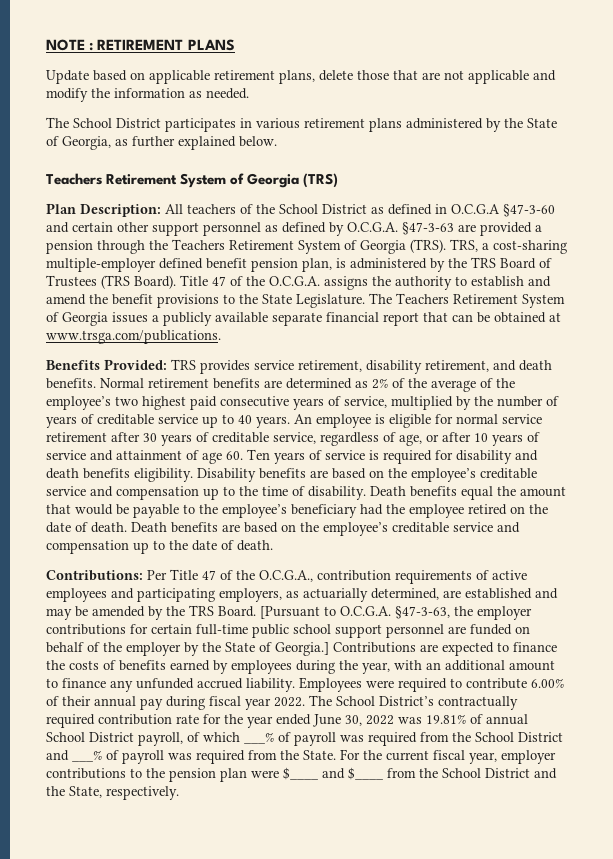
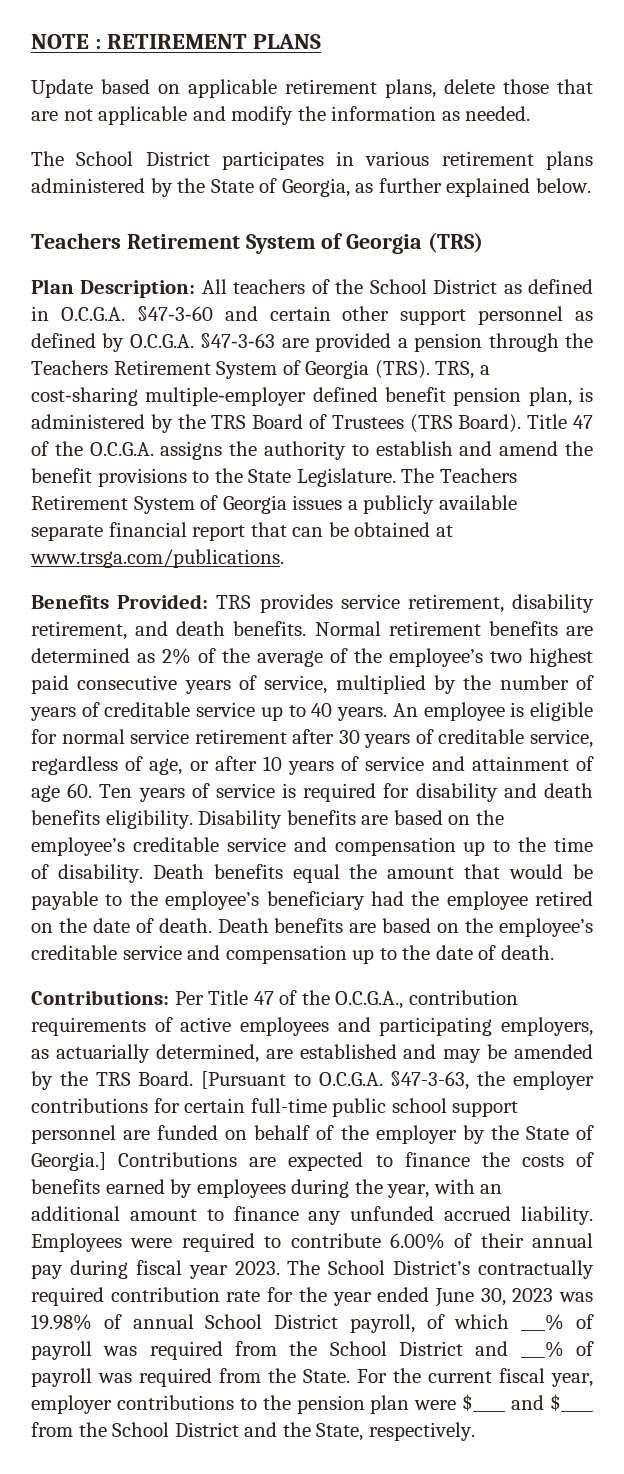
[451,204,500,214] O.C.G.A -> [60,307,125,321] O.C.G.A.
[274,697,305,707] 2022. -> [234,1261,280,1275] 2023.
[366,714,466,725] 2022 was 19.81% -> [512,1288,593,1302] [31,1314,92,1331] 2023 was 19.98%

